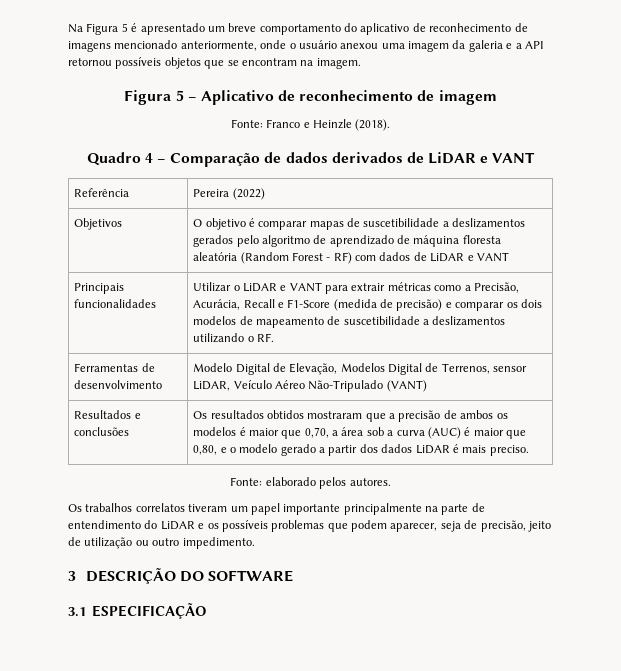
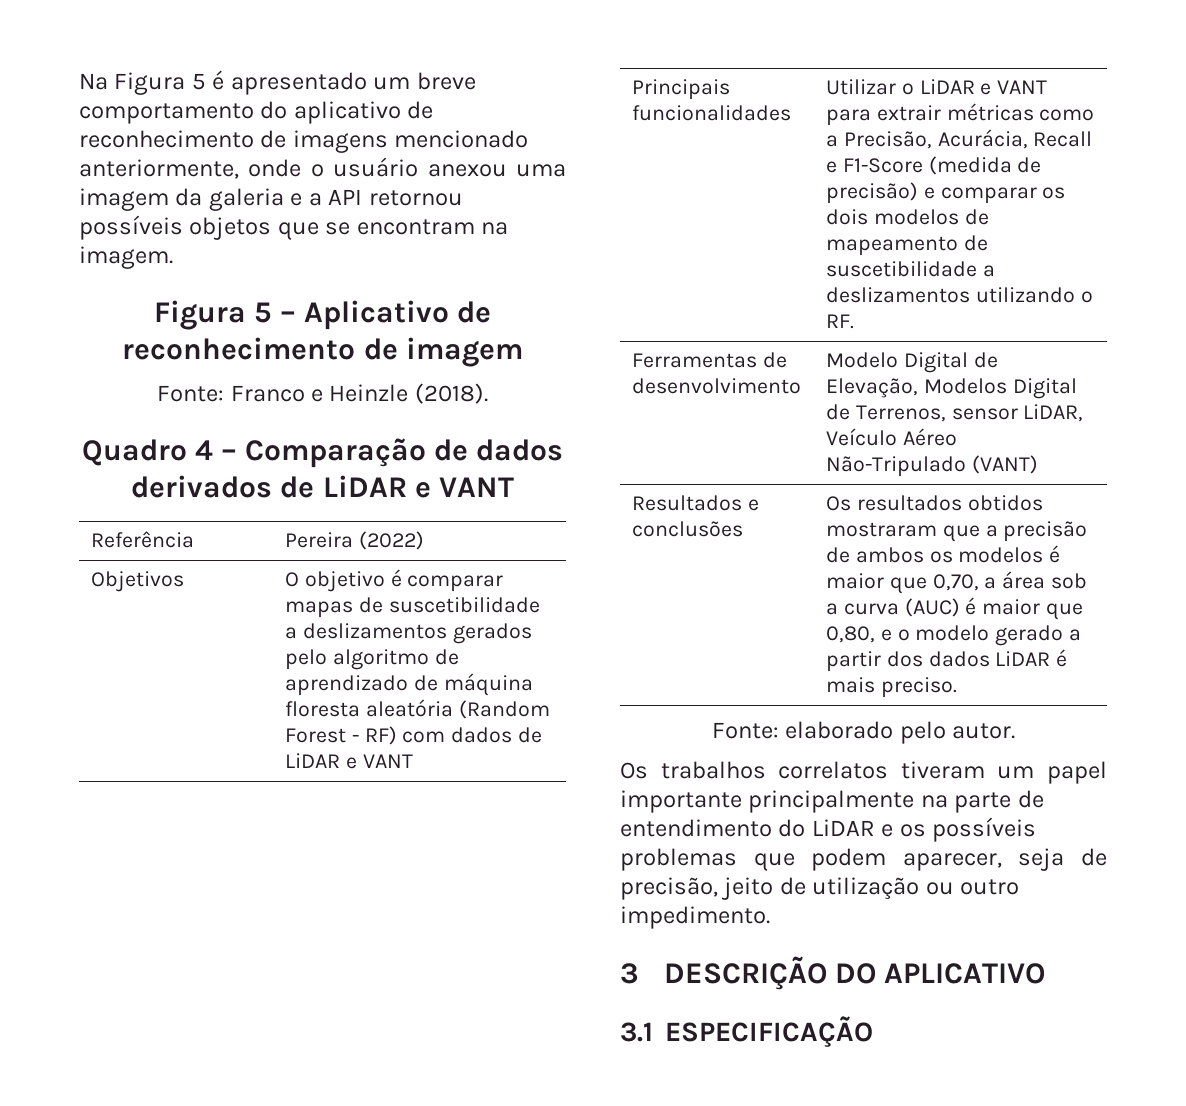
[319,477,391,489] pelos autores. -> [899,721,1016,744] pelo autor.
[207,570,293,582] SOFTWARE -> [883,963,1045,984] APLICATIVO

